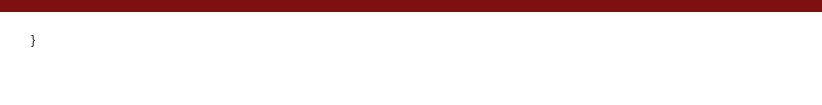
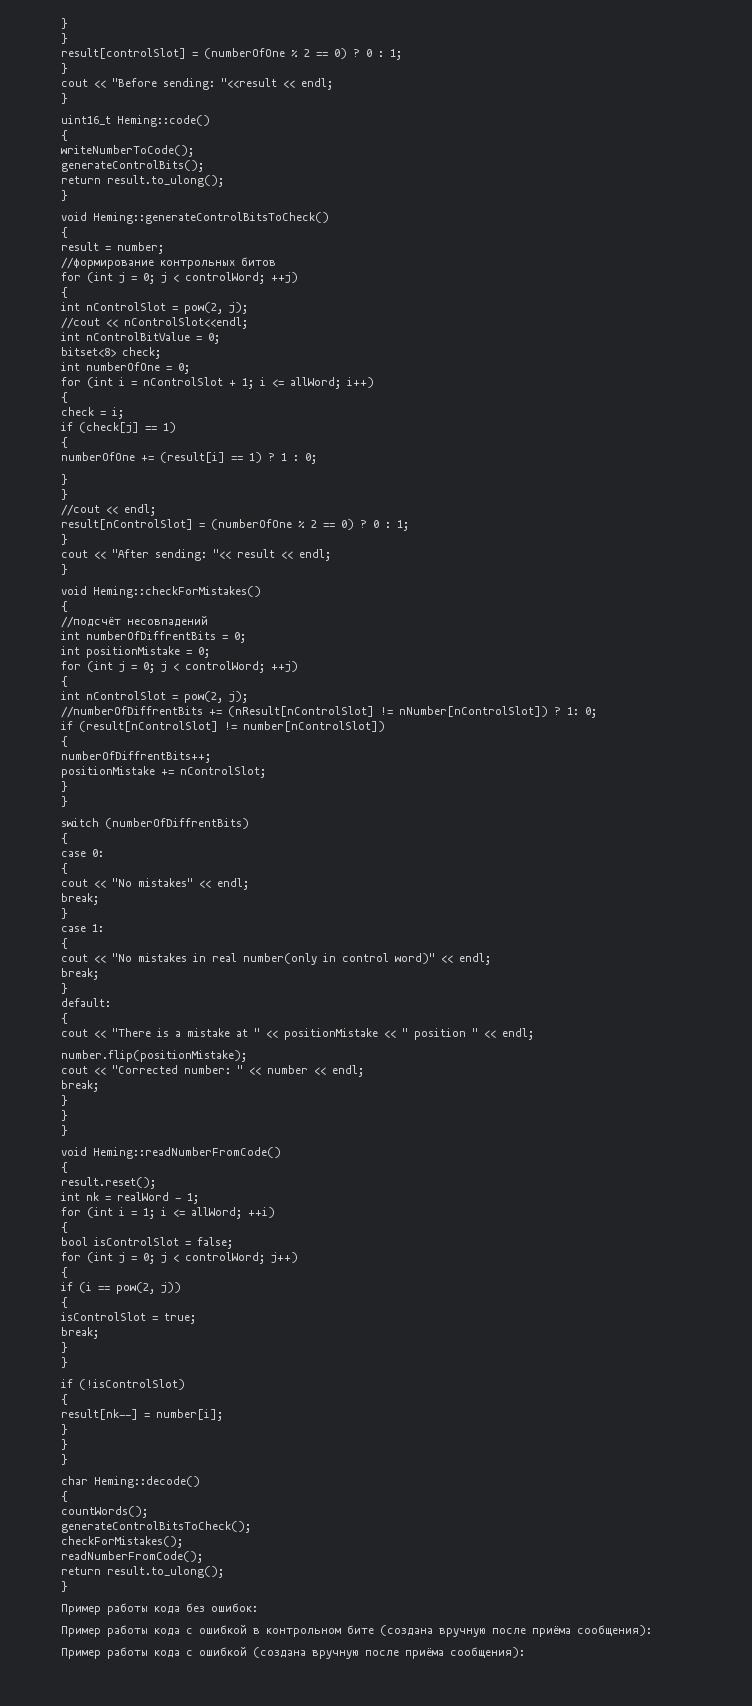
[31,35,36,47] } -> [61,18,68,29] [61,33,68,44] [61,48,402,60] [61,63,68,74] [61,78,333,90] [61,93,68,104] [61,115,210,127] [61,130,68,141] [61,145,194,157] [61,160,204,172] [61,175,224,187] [61,190,68,201] [61,212,329,224] [61,227,68,238] [61,242,164,254] [61,257,276,269] [61,272,298,284] [61,287,68,298] [61,302,248,314] [61,317,248,329] [61,332,220,344] [61,347,161,359] [61,362,190,374] [61,377,374,389] [61,392,68,403] [61,407,124,419] [61,422,176,433] [61,437,68,448] [61,452,317,464] [61,474,68,485] [61,489,68,500] [61,504,156,516] [61,519,409,531] [61,534,68,545] [61,549,331,561] [61,564,68,575] [61,586,261,598] [61,601,68,612] [61,615,208,628] [61,631,246,643] [61,646,210,658] [61,661,298,673] [61,676,68,687] [61,691,248,703] [61,706,597,718] [61,721,385,732] [61,736,68,747] [61,751,211,763] [61,766,266,778] [61,781,68,792] [61,796,68,807] [61,818,249,829] [61,833,68,844] [61,849,104,857] [61,863,68,874] [61,878,249,890] [61,893,99,905] [61,908,68,919] [61,924,104,932] [61,938,68,949] [61,953,491,965] [61,968,99,980] [61,983,68,994] [61,998,111,1007] [61,1013,68,1024] [61,1028,534,1040] [61,1050,247,1062] [61,1065,364,1077] [61,1080,99,1092] [61,1095,68,1106] [61,1110,68,1121] [61,1125,68,1136] [61,1147,281,1159] [61,1162,68,1173] [61,1177,156,1189] [61,1192,199,1204] [61,1207,275,1219] [61,1222,68,1233] [61,1237,233,1249] [61,1252,298,1264] [61,1267,68,1278] [61,1282,181,1294] [61,1297,68,1308] [61,1312,196,1324] [61,1327,99,1339] [61,1342,68,1353] [61,1357,68,1368] [61,1379,185,1390] [61,1394,68,1405] [61,1409,223,1421] [61,1424,68,1435] [61,1439,68,1450] [61,1454,68,1465] [61,1476,200,1488] [61,1491,68,1502] [61,1506,148,1518] [61,1521,251,1533] [61,1536,183,1548] [61,1551,203,1563] [61,1566,224,1578] [61,1581,68,1592] [61,1603,258,1615] [61,1624,652,1637] [61,1646,525,1659] } // } // result[controlSlot] = (numberOfOne % 2 == 0) ? 0 : 1; // } // cout << "Before sending: "<<result << endl; // } // uint16_t Heming::code() // { // writeNumberToCode(); // generateControlBits(); // return result.to_ulong(); // } // void Heming::generateControlBitsToCheck() // { // result = number; // //формирование контрольных битов // for (int j = 0; j < controlWord; ++j) // { // int nControlSlot = pow(2, j); // //cout << nControlSlot<<endl; // int nControlBitValue = 0; // bitset<8> check; // int numberOfOne = 0; // for (int i = nControlSlot + 1; i <= allWord; i++) // { // check = i; // if (check[j] == 1) // { // numberOfOne += (result[i] == 1) ? 1 : 0; // } // } // //cout << endl; // result[nControlSlot] = (numberOfOne % 2 == 0) ? 0 : 1; // } // cout << "After sending: "<< result << endl; // } // void Heming::checkForMistakes() // { // //подсчёт несовпадений // int numberOfDiffrentBits = 0; // int positionMistake = 0; // for (int j = 0; j < controlWord; ++j) // { // int nControlSlot = pow(2, j); // //numberOfDiffrentBits += (nResult[nControlSlot] != nNumber[nControlSlot]) ? 1: 0; // if (result[nControlSlot] != number[nControlSlot]) // { // numberOfDiffrentBits++; // positionMistake += nControlSlot; // } // } // switch (numberOfDiffrentBits) // { // case 0: // { // cout << "No mistakes" << endl; // break; // } // case 1: // { // cout << "No mistakes in real number(only in control word)" << endl; // break; // } // default: // { // cout << "There is a mistake at " << positionMistake << " position " << endl; // number.flip(positionMistake); // cout << "Corrected number: " << number << endl; // break; // } // } // } // void Heming::readNumberFromCode() // { // result.reset(); // int nk = realWord - 1; // for (int i = 1; i <= allWord; ++i) // { // bool isControlSlot = false; // for (int j = 0; j < controlWord; j++) // { // if (i == pow(2, j)) // { // isControlSlot = true; // break; // } // } // if (!isControlSlot) // { // result[nk--] = number[i]; // } // } // } // char Heming::decode() // { // countWords(); // generateControlBitsToCheck(); // checkForMistakes(); // readNumberFromCode(); // return result.to_ulong(); // } // Пример работы кода без ошибок: // Пример работы кода c ошибкой в контрольном бите (создана вручную после приёма сообщения): // Пример работы кода c ошибкой (создана вручную после приёма сообщения):

